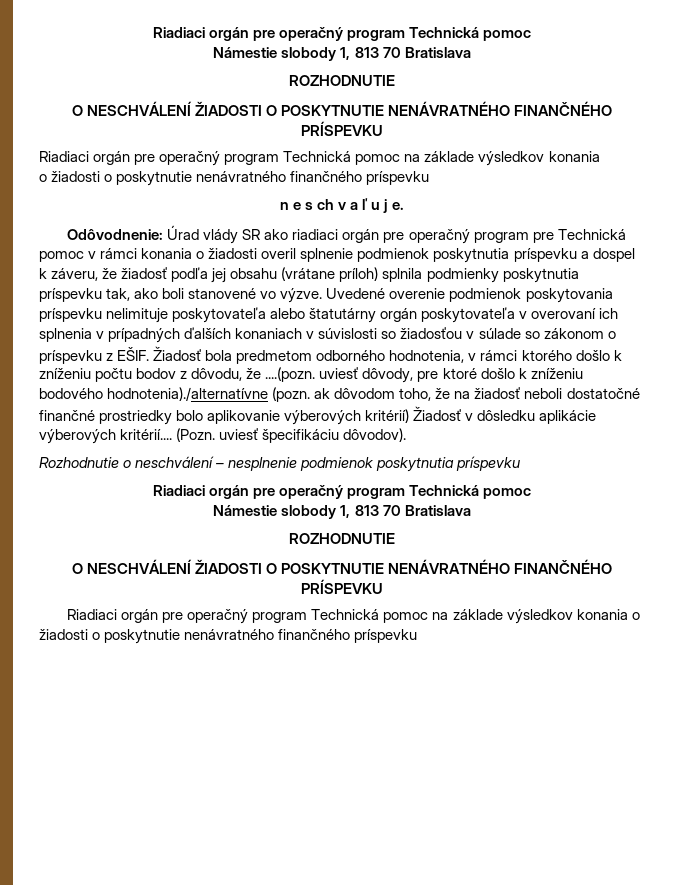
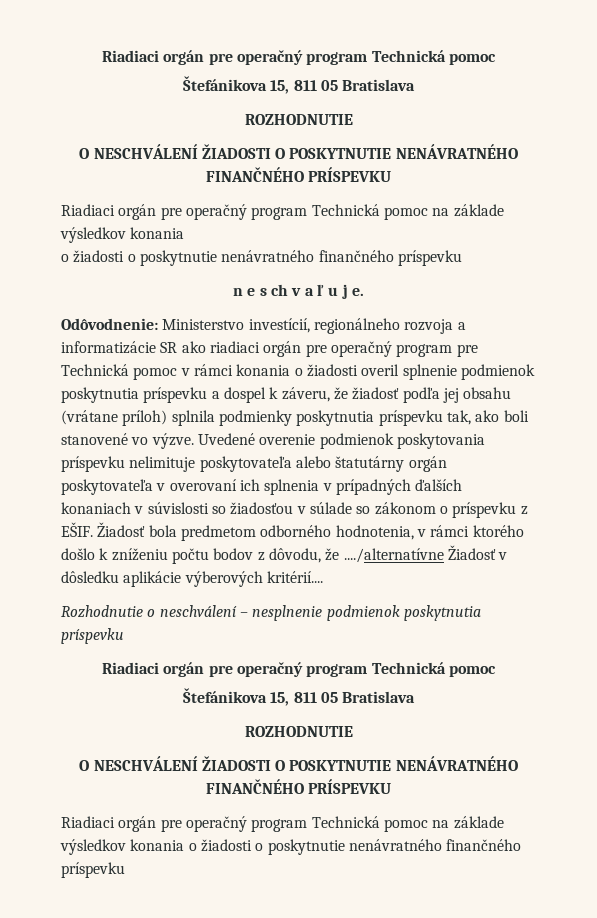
[152,27,532,41] [213,47,401,61] Riadiaci orgán pre operačný program Technická pomoc // Námestie slobody 1, 813 70 -> [102,50,496,65] [182,76,338,94] Riadiaci orgán pre operačný program Technická pomoc // Štefánikova 15, 811 05
[167,225,239,244] Úrad vlády -> [162,318,466,334] [61,341,156,354] Ministerstvo investícií, regionálneho rozvoja a informatizácie
[265,367,583,383] [39,387,640,402] [39,409,410,425] ....(pozn. uviesť dôvody, pre ktoré došlo k zníženiu bodového hodnotenia)./alternatívne (pozn. ak dôvodom toho, že na žiadosť neboli dostatočné finančné prostriedky bolo aplikovanie výberových kritérií) -> [343,548,444,563] ..../alternatívne
[176,428,407,443] (Pozn. uviesť špecifikáciu dôvodov). -> (323, 577) none
[213,505,401,519] Námestie slobody 1, 813 70 -> [182,688,338,706] Štefánikova 15, 811 05

